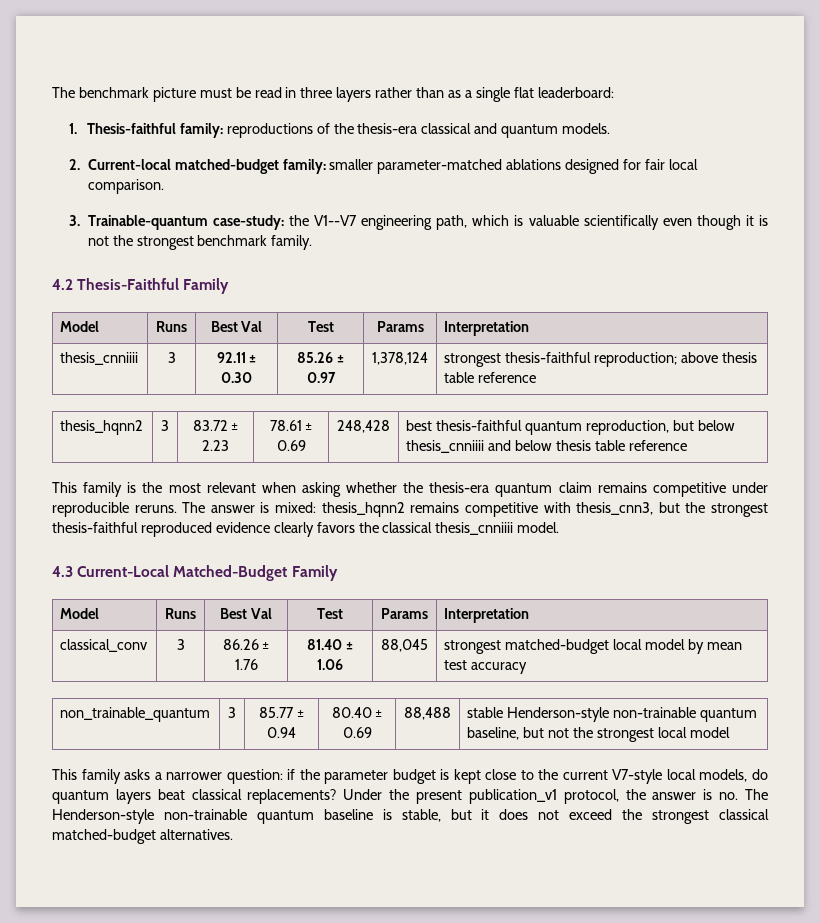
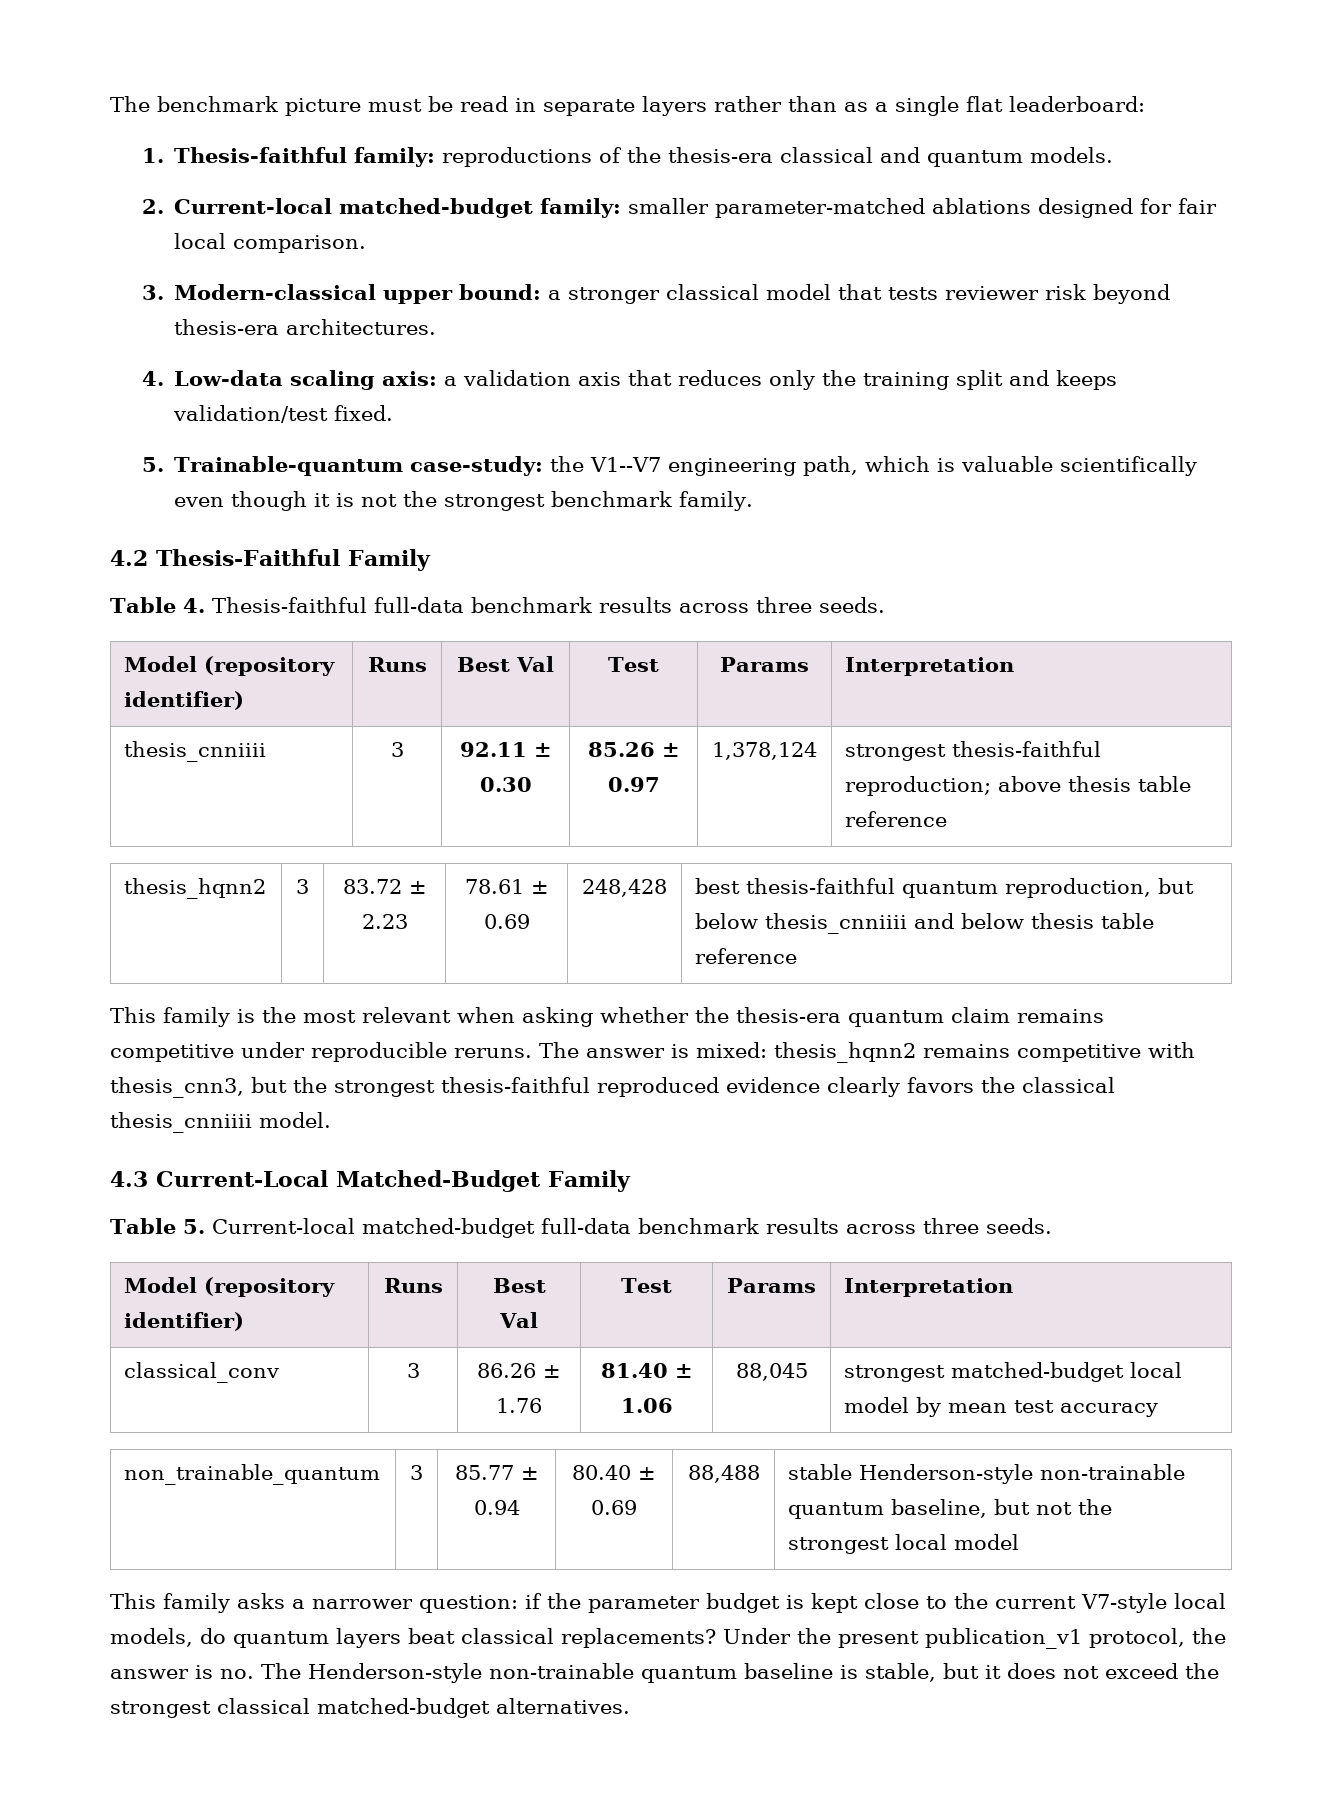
[300,87,333,98] three -> [543,99,635,116] separate
(81, 220) none -> [174,284,1171,304] [174,319,437,335] [141,370,1118,390] [173,405,394,423] [141,457,164,472] Modern-classical upper bound: a stronger classical model that tests reviewer risk beyond thesis-era architectures. // 4. Low-data scaling axis: a validation axis that reduces only the training split and keeps validation/test fixed. // 5.
[60,321,100,332] // Model -> [110,597,885,613] [124,656,336,676] [124,691,245,710] // Table 4. Thesis-faithful full-data benchmark results across three seeds. // Model (repository identifier)
[60,608,100,619] // Model -> [110,1218,1052,1238] [124,1277,336,1297] [124,1312,245,1331] // Table 5. Current-local matched-budget full-data benchmark results across three seeds. // Model (repository identifier)

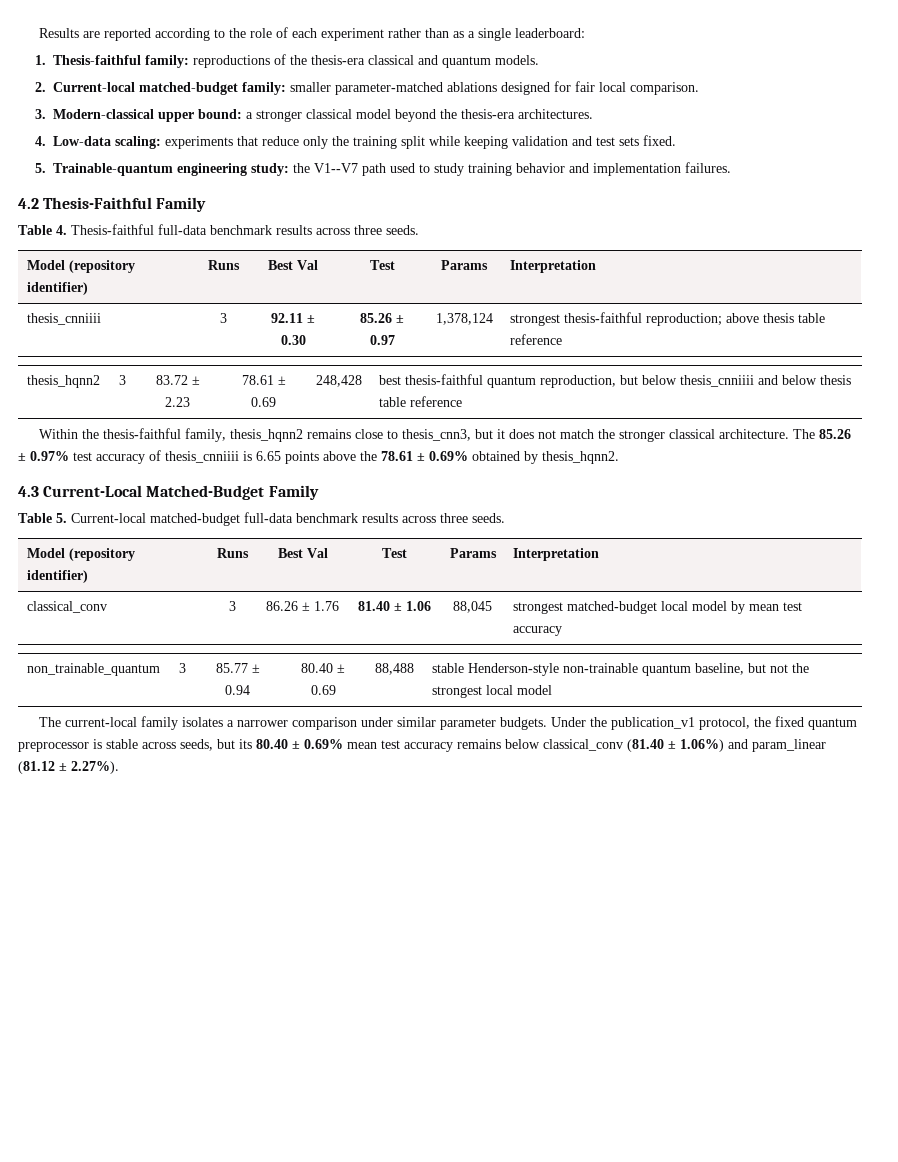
[110,96,707,116] The benchmark picture must be read in separate layers -> [39,27,385,41] Results are reported according to the role of each experiment
[966,96,1003,112] flat -> (512, 34) none
[838,284,1171,304] that tests reviewer risk beyond -> [395,109,458,122] beyond the
[290,370,1118,390] [173,405,394,423] [141,456,1198,476] [174,491,754,511] scaling axis: a validation axis that reduces only the training split and keeps validation/test fixed. // 5. Trainable-quantum case-study: the V1--V7 engineering path, which is valuable scientifically even though it is not the strongest benchmark family. -> [115,135,677,149] [35,162,732,176] scaling: experiments that reduce only the training split while keeping validation and test sets fixed. // 5. Trainable-quantum engineering study: the V1--V7 path used to study training behavior and implementation failures.
[110,1007,1104,1027] [110,1042,1195,1063] [110,1077,1115,1098] [110,1112,331,1133] This family is the most relevant when asking whether the thesis-era quantum claim remains competitive under reproducible reruns. The answer is mixed: thesis_hqnn2 remains competitive with thesis_cnn3, but the strongest thesis-faithful reproduced evidence clearly favors the classical thesis_cnniiii model. -> [39,428,852,442] [18,450,619,464] Within the thesis-faithful family, thesis_hqnn2 remains close to thesis_cnn3, but it does not match the stronger classical architecture. The 85.26 ± 0.97% test accuracy of thesis_cnniiii is 6.65 points above the 78.61 ± 0.69% obtained by thesis_hqnn2.
[110,1593,1226,1613] [110,1628,716,1648] This family asks a narrower question: if the parameter budget is kept close to the current V7-style local models, do quantum layers beat classical replacements? -> [39,716,548,730] The current-local family isolates a narrower comparison under similar parameter budgets.
[838,1631,919,1648] present -> (608, 722) none
[110,1663,1219,1683] [110,1698,630,1718] answer is no. The Henderson-style non-trainable quantum baseline is stable, but it does not exceed the strongest classical matched-budget alternatives. -> [775,716,858,730] [18,739,826,752] [18,761,119,774] fixed quantum preprocessor is stable across seeds, but its 80.40 ± 0.69% mean test accuracy remains below classical_conv (81.40 ± 1.06%) and param_linear (81.12 ± 2.27%).

